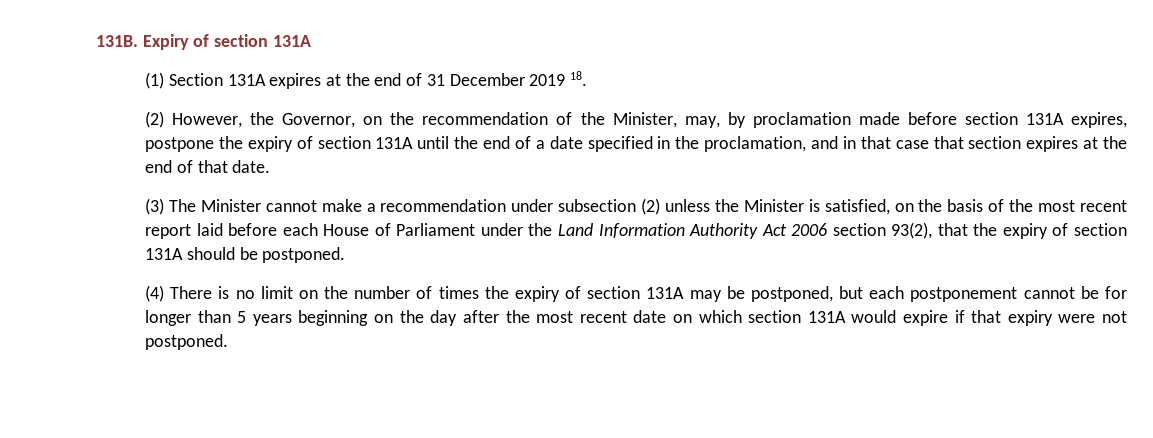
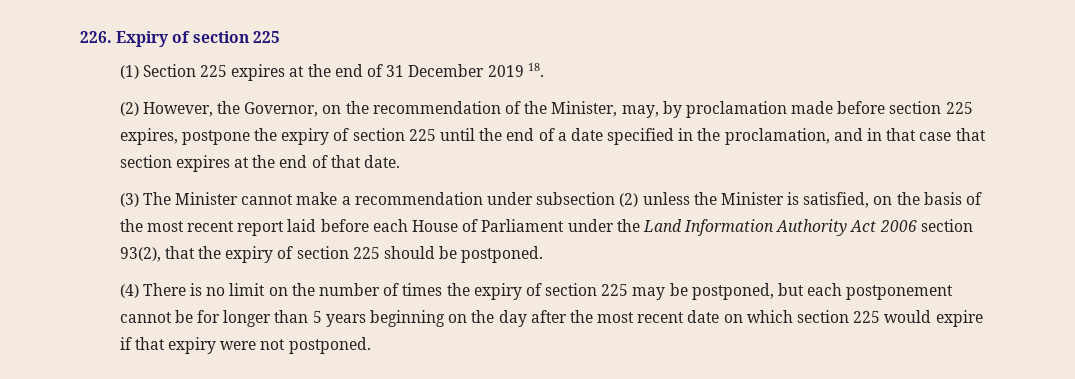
[96,35,138,47] 131B. -> [80,31,112,43] 226.
[272,35,311,47] 131A -> [252,31,280,43] 225
[227,74,266,86] 131A -> [200,65,228,77] 225
[1025,113,1064,125] 131A -> [945,102,973,114] 225
[375,137,414,149] 131A -> [408,129,436,141] 225
[145,248,184,260] 131A -> [352,247,380,259] 225
[646,287,685,299] 131A -> [601,284,629,296] 225
[807,311,846,323] 131A -> [853,311,881,323] 225

